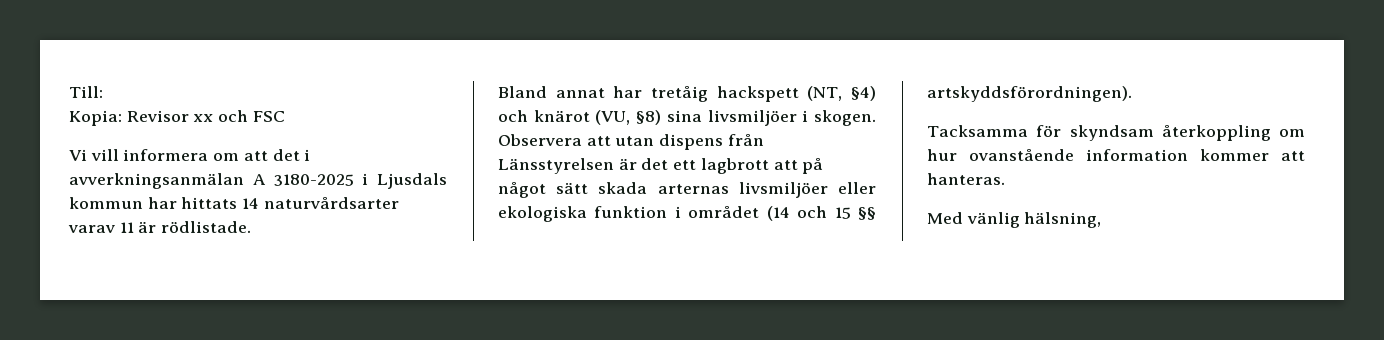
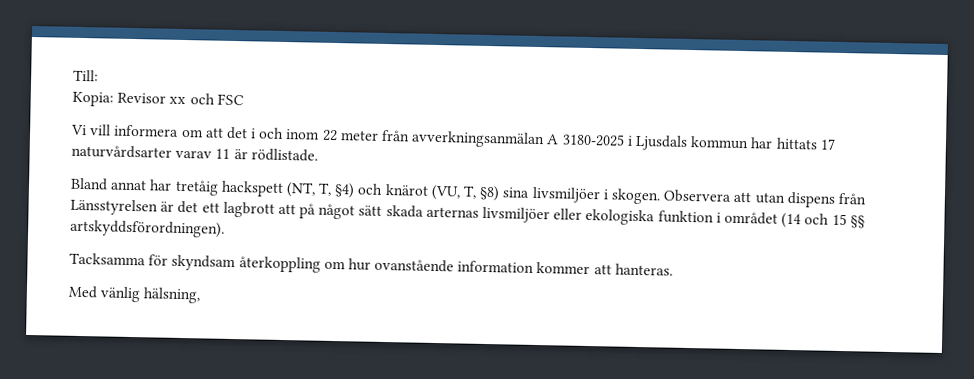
(311, 155) none -> [258,127,411,142] och inom 22 meter från
[242,198,260,209] 14 -> [819,138,836,150] 17
(843, 93) none -> [318,182,333,196] T,
(631, 117) none -> [463,185,478,199] T,

